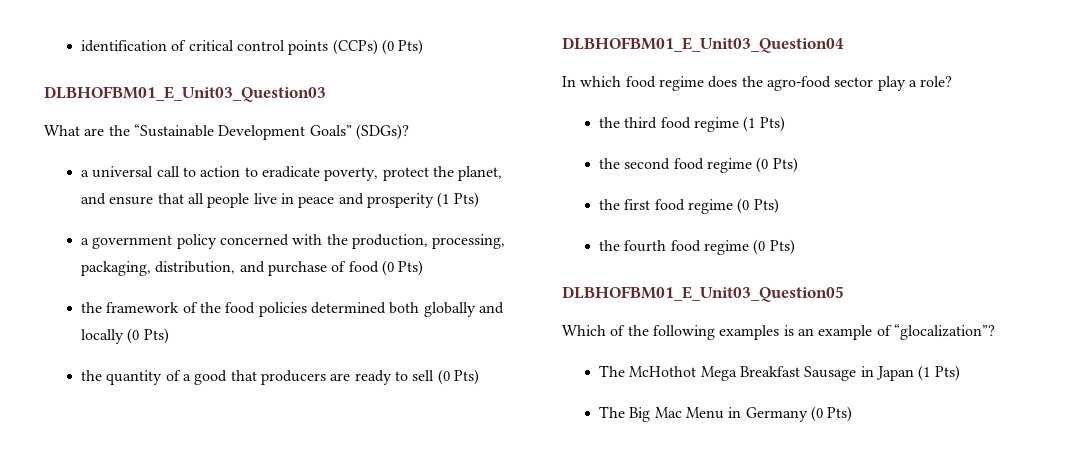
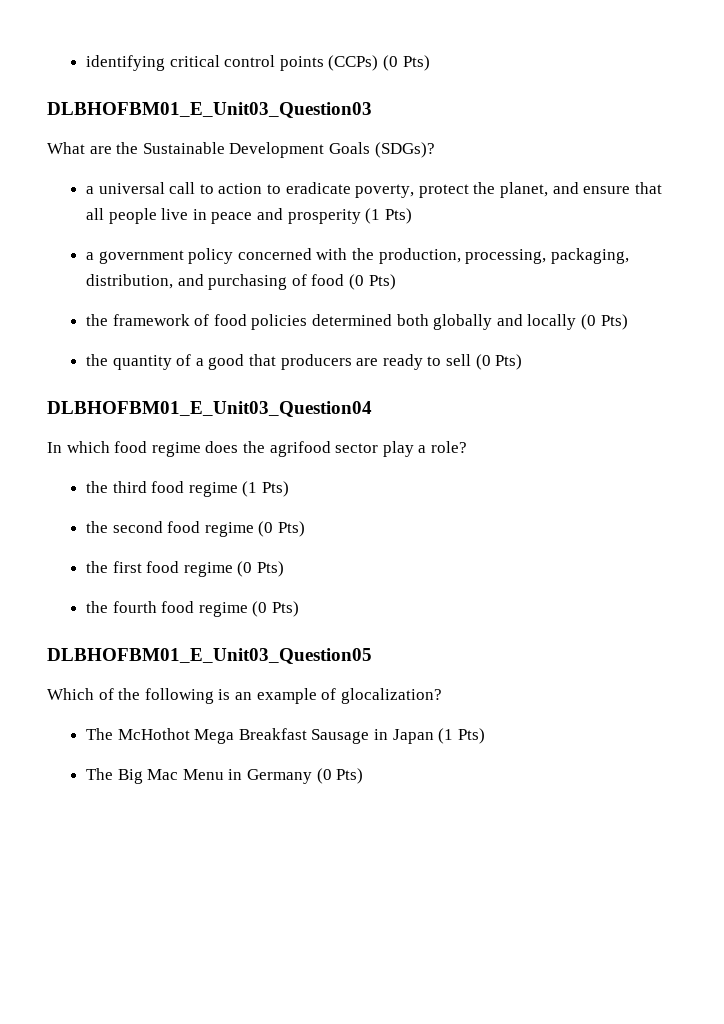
[81,40,187,52] identification of -> [86,55,166,71] identifying
[133,124,352,140] “Sustainable Development Goals” -> [142,142,370,158] Sustainable Development Goals
[268,261,328,276] purchase -> [208,274,288,290] purchasing
[200,302,222,313] the -> (210, 320) none
[766,76,831,91] agro-food -> [269,441,331,457] agrifood
[719,325,780,340] examples -> (214, 696) none
[893,324,995,340] “glocalization”? -> [340,688,442,704] glocalization?

